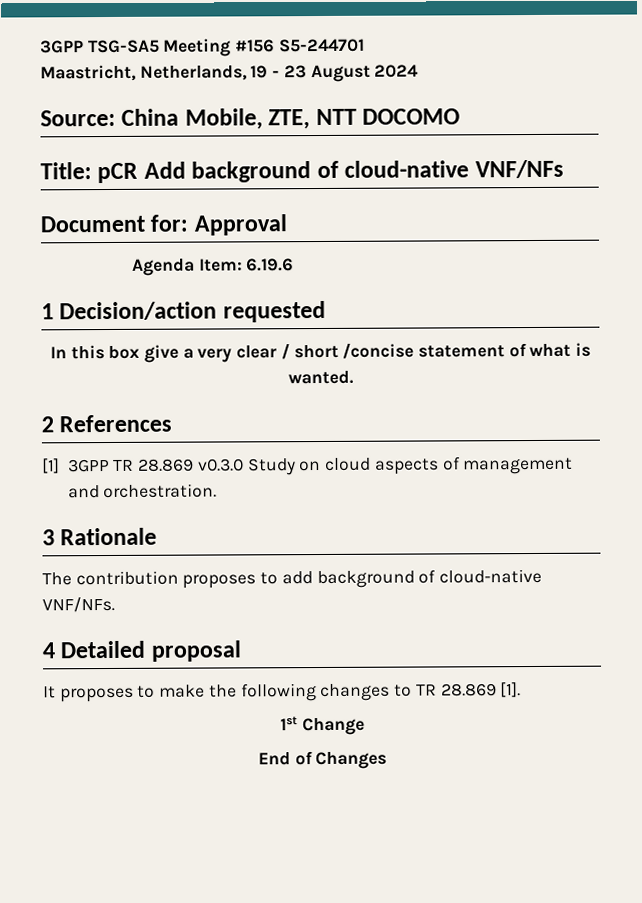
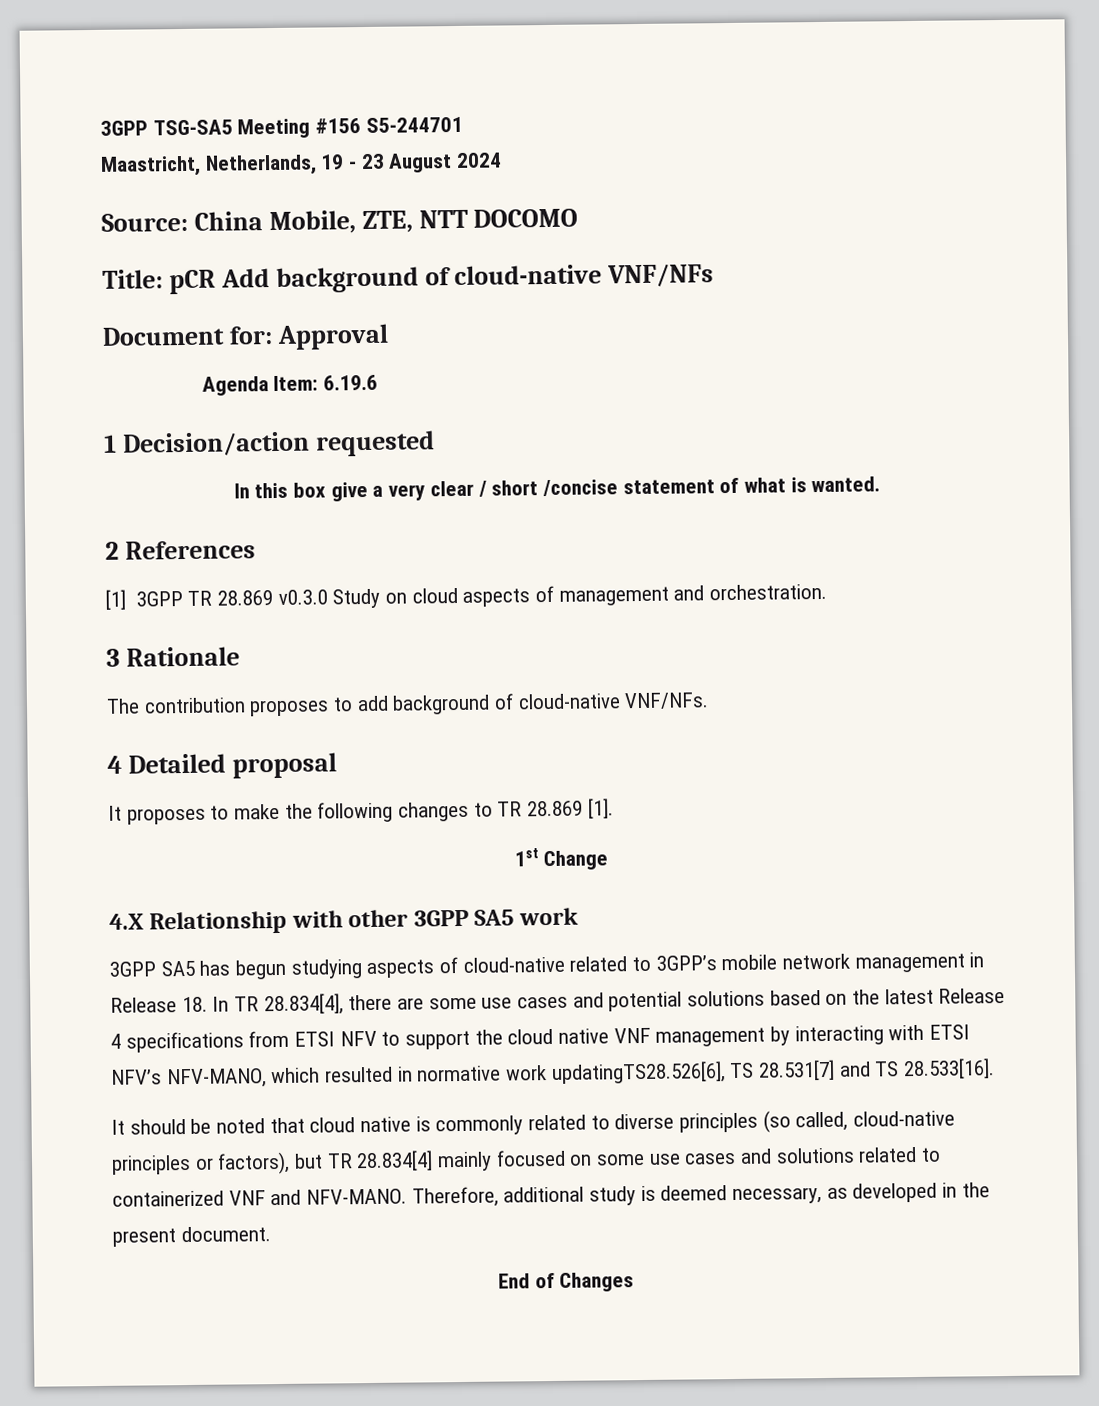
(365, 726) none -> [109,907,579,935] [109,952,985,980] [110,988,1006,1016] [110,1024,971,1053] [111,1058,996,1089] [111,1110,956,1136] [111,1146,942,1175] [112,1182,990,1208] [112,1226,271,1247] // 4.X Relationship with other 3GPP SA5 work // 3GPP SA5 has begun studying aspects of cloud-native related to 3GPP’s mobile network management in Release 18. In TR 28.834[4], there are some use cases and potential solutions based on the latest Release 4 specifications from ETSI NFV to support the cloud native VNF management by interacting with ETSI NFV’s NFV-MANO, which resulted in normative work updatingTS28.526[6], TS 28.531[7] and TS 28.533[16]. // It should be noted that cloud native is commonly related to diverse principles (so called, cloud-native principles or factors), but TR 28.834[4] mainly focused on some use cases and solutions related to containerized VNF and NFV-MANO. Therefore, additional study is deemed necessary, as developed in the present document.

